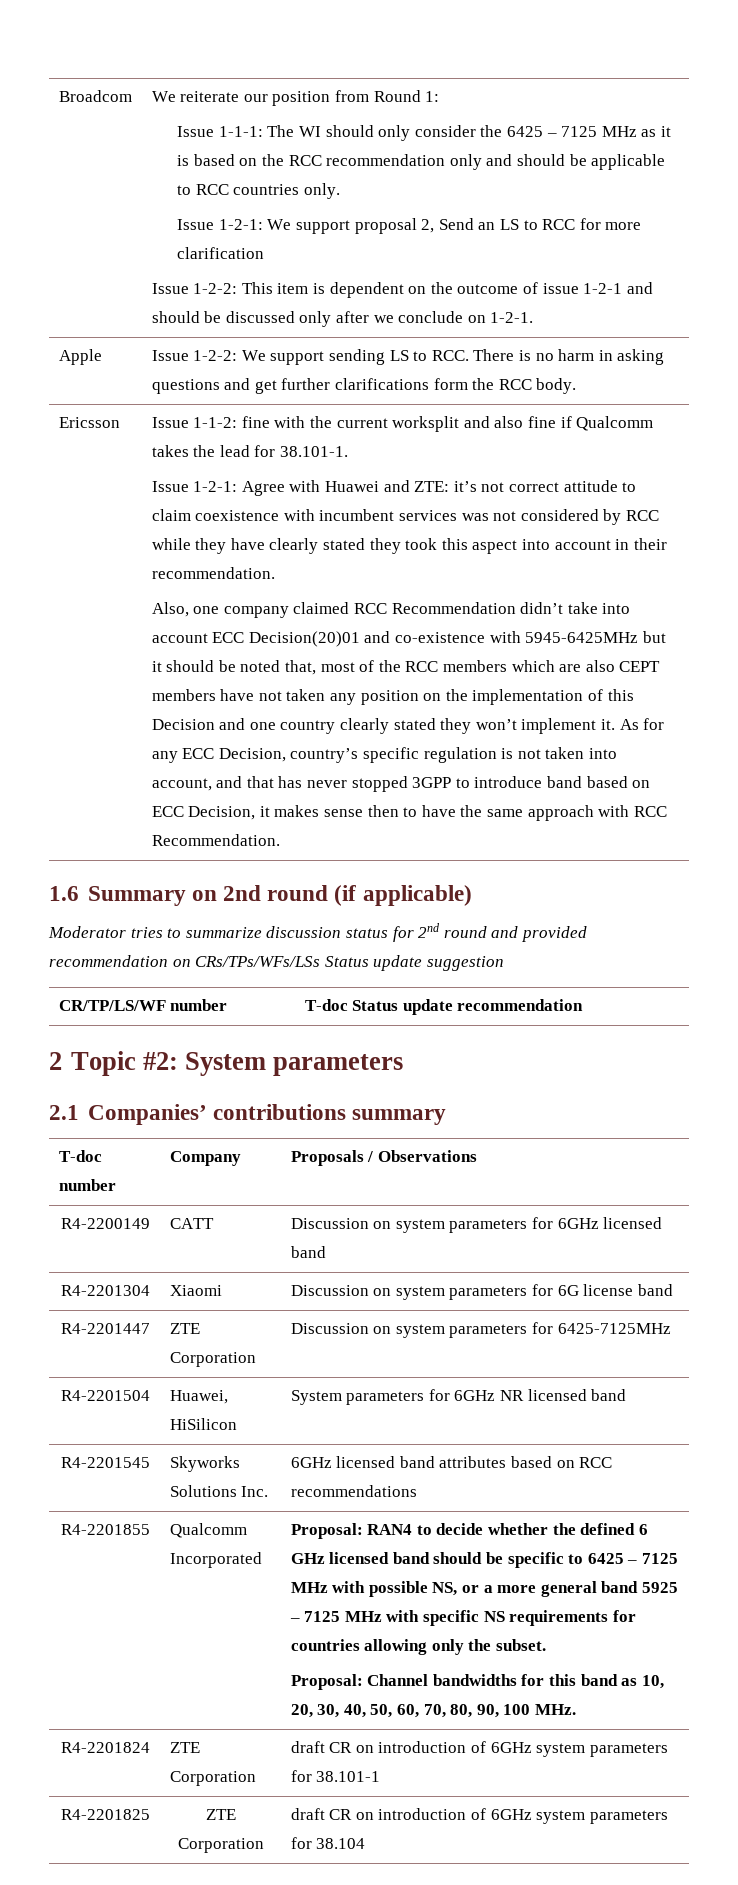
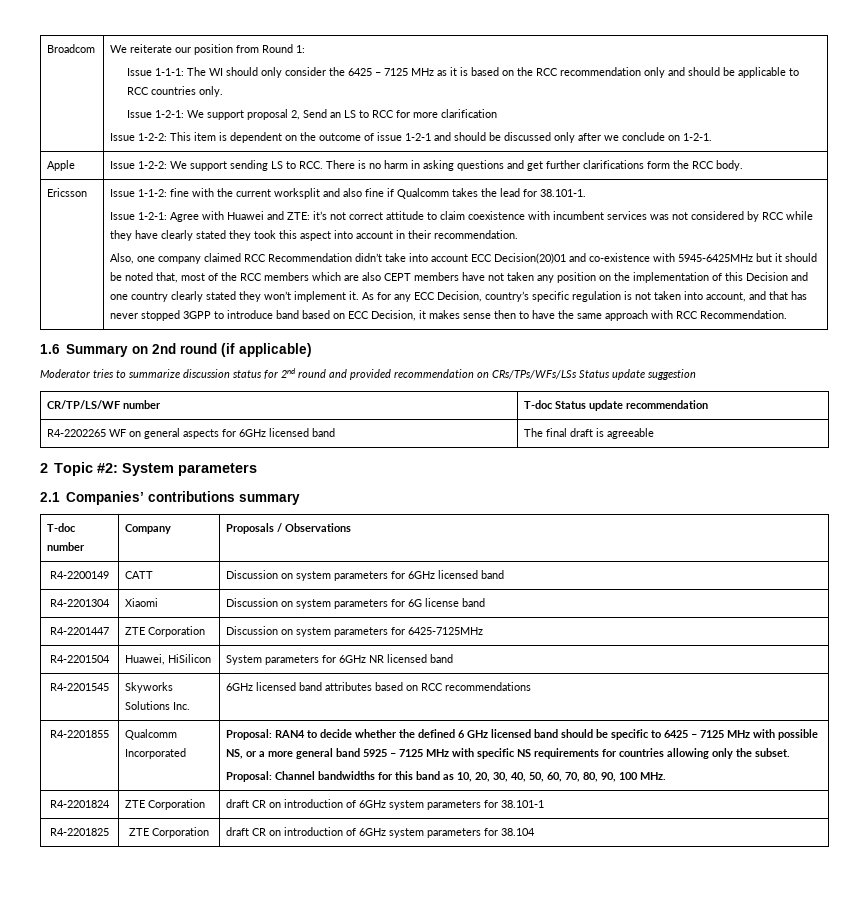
(584, 1005) none -> [47,428,336,439] [524,428,655,439] // R4-2202265 WF on general aspects for 6GHz licensed band | The final draft is agreeable

